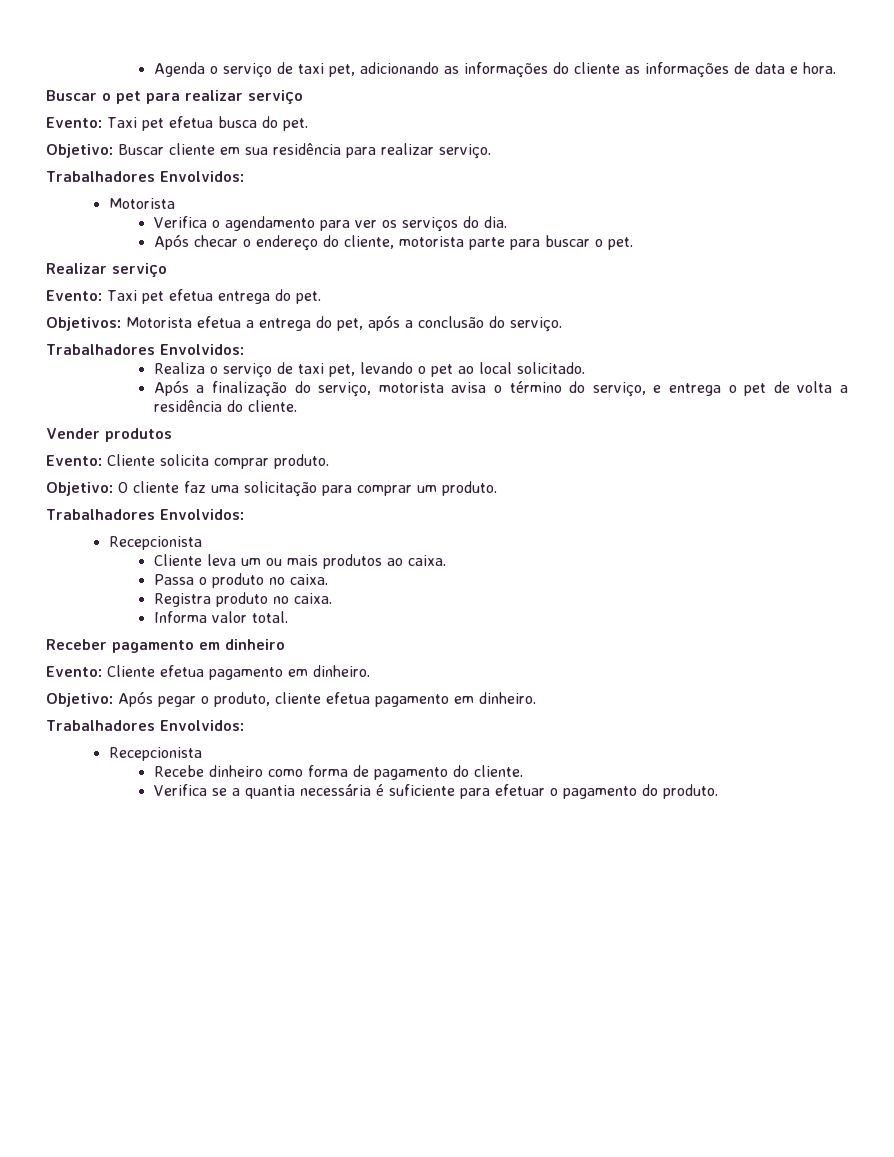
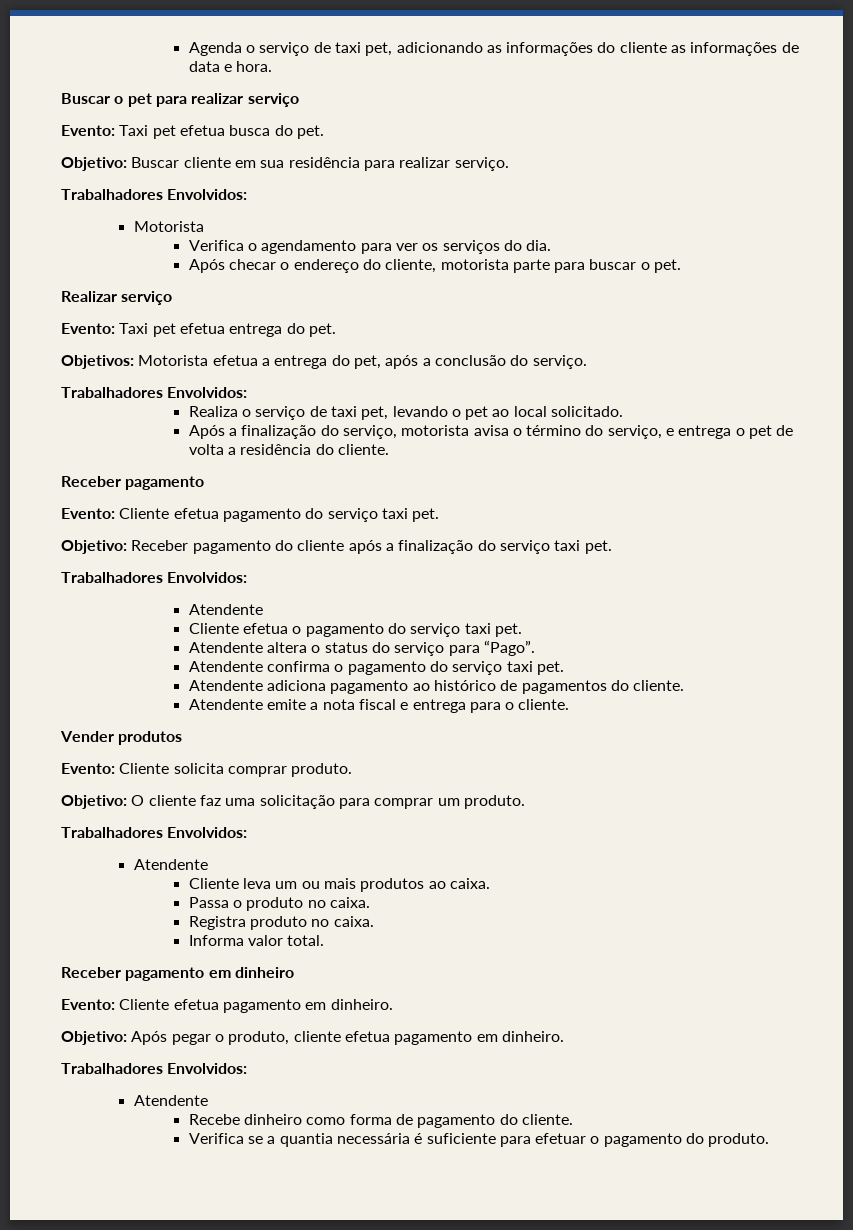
(297, 406) none -> [61,476,205,490] [61,508,440,522] [61,540,612,554] [61,572,248,583] [188,604,263,615] [188,623,522,637] [188,640,535,656] [188,661,564,675] [188,680,685,694] [188,699,570,713] // Receber pagamento // Evento: Cliente efetua pagamento do serviço taxi pet. // Objetivo: Receber pagamento do cliente após a finalização do serviço taxi pet. // Trabalhadores Envolvidos: // Atendente // Cliente efetua o pagamento do serviço taxi pet. // Atendente altera o status do serviço para “Pago”. // Atendente confirma o pagamento do serviço taxi pet. // Atendente adiciona pagamento ao histórico de pagamentos do cliente. // Atendente emite a nota fiscal e entrega para o cliente.
[108,536,202,550] Recepcionista -> [133,859,208,870] Atendente
[108,747,202,761] Recepcionista -> [133,1095,208,1106] Atendente

